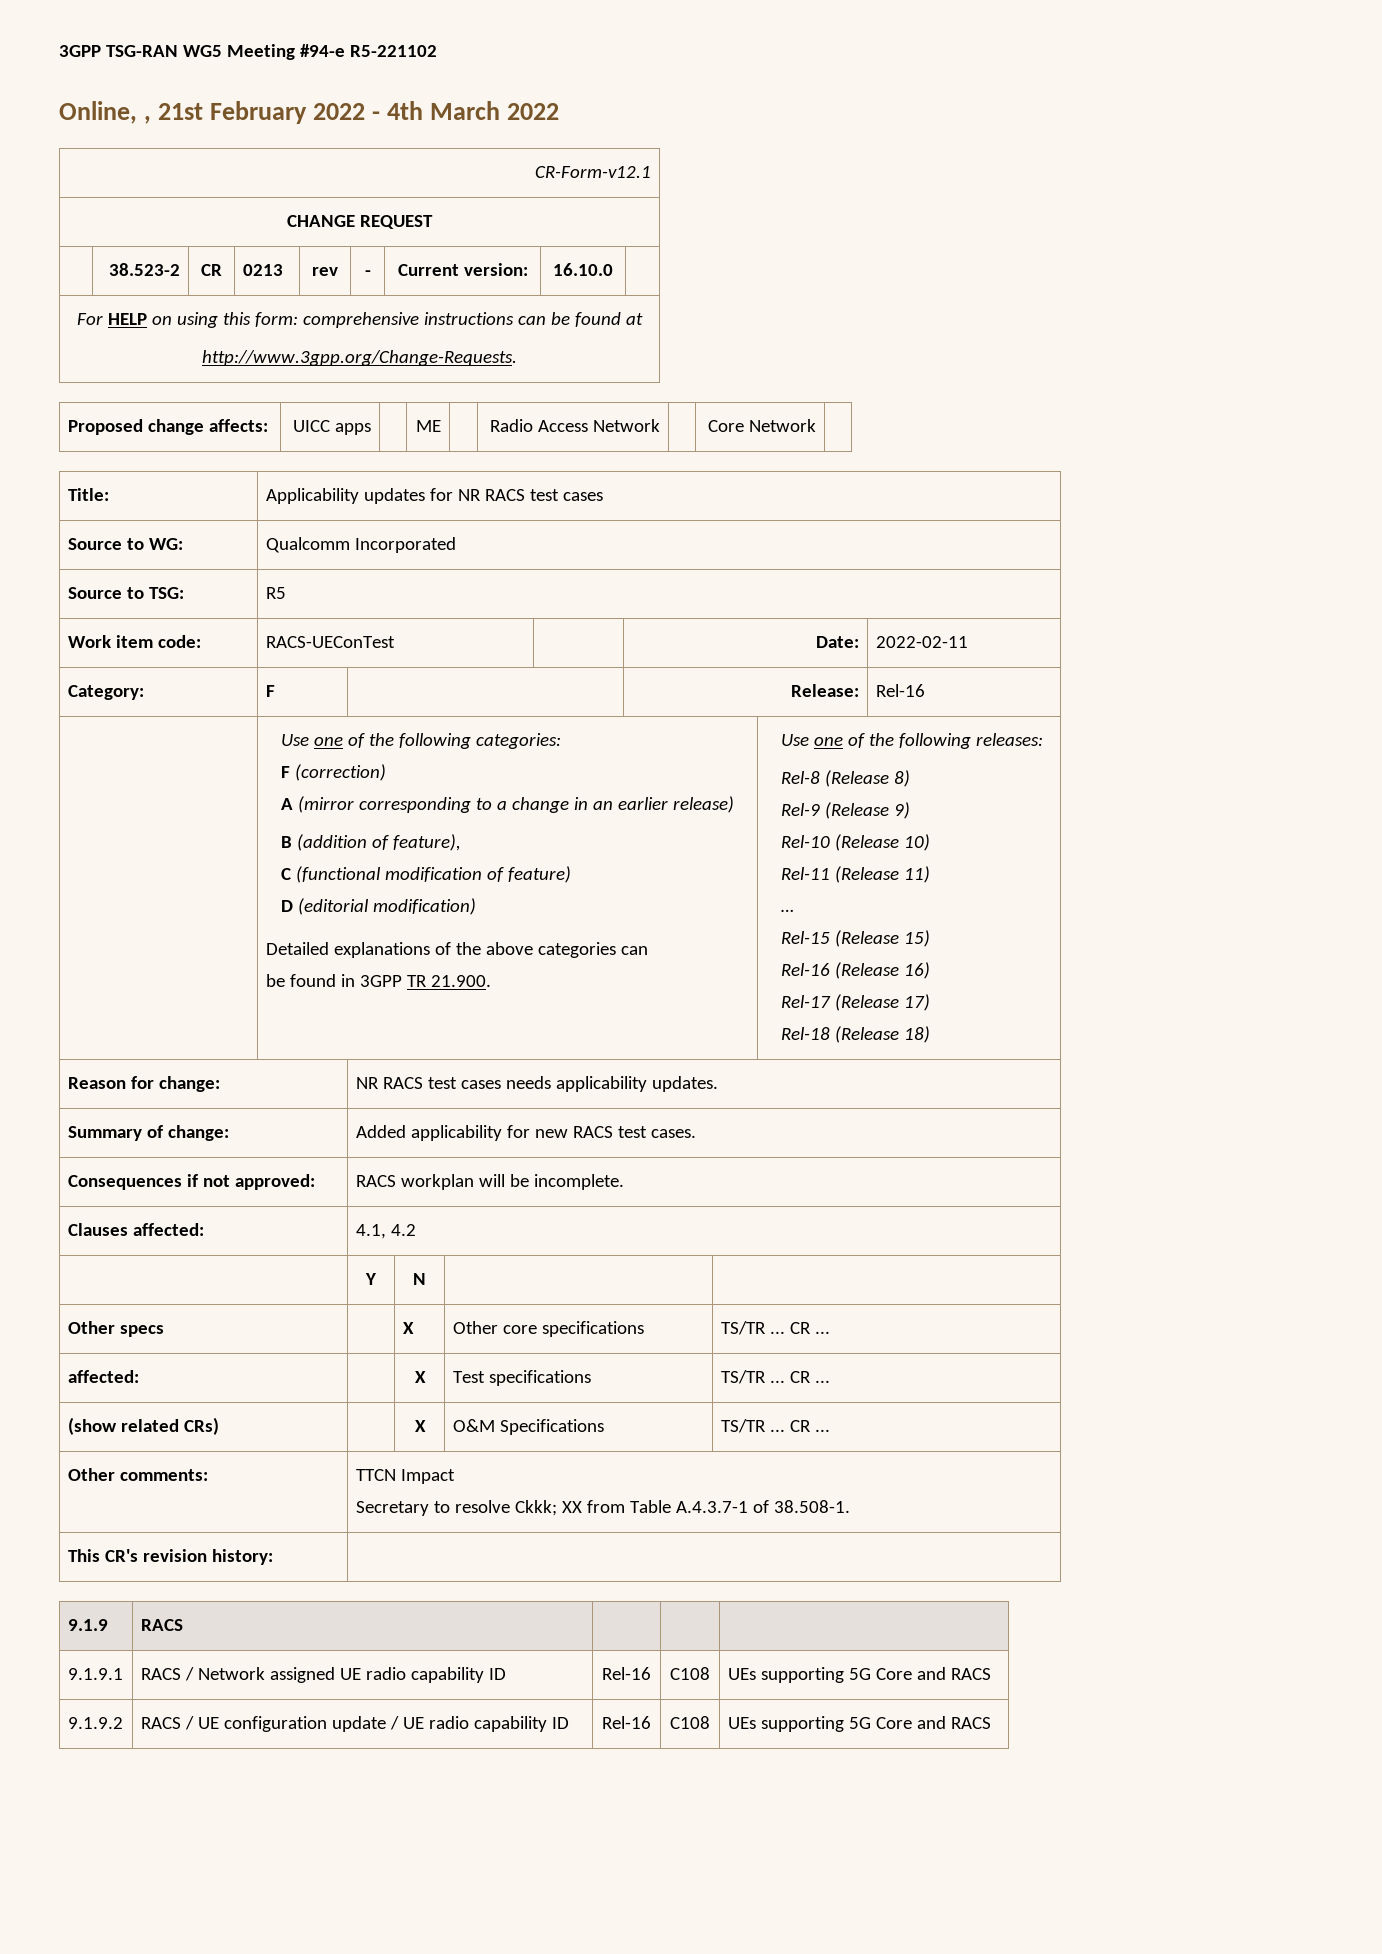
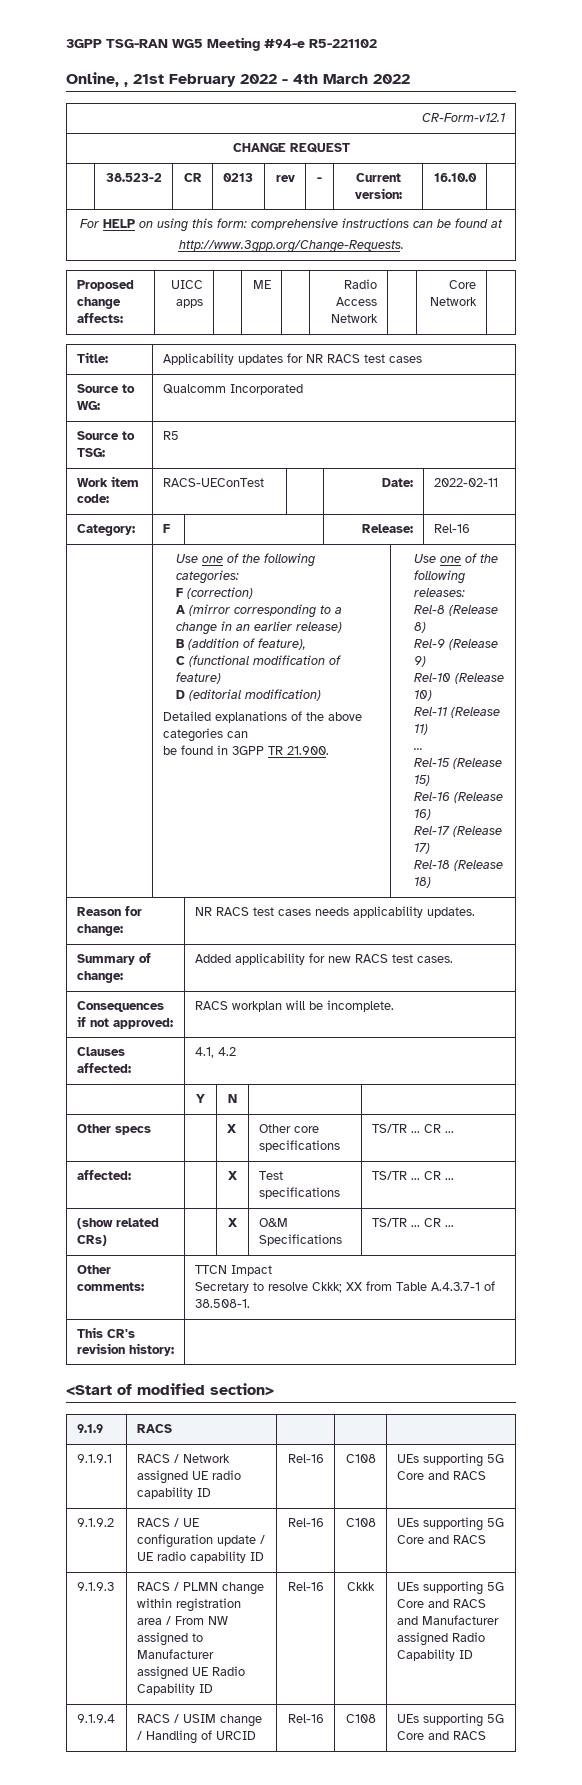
(273, 1557) none -> [66,1383,274,1396] // <Start of modified section>
(991, 1723) none -> [76,1582,114,1591] [136,1582,264,1595] [136,1598,241,1612] [136,1616,228,1625] [136,1632,203,1646] [136,1649,214,1659] [136,1666,245,1680] [136,1683,213,1695] [287,1582,324,1591] [347,1582,375,1591] [396,1581,504,1595] [396,1599,486,1608] [396,1615,499,1625] [396,1632,485,1646] [396,1649,473,1661] [76,1714,115,1723] [136,1714,262,1727] [136,1730,256,1744] [287,1714,324,1723] [345,1714,376,1723] [396,1713,504,1727] [396,1731,486,1740] // 9.1.9.3 | RACS / PLMN change within registration area / From NW assigned to Manufacturer assigned UE Radio Capability ID | Rel-16 | Ckkk | UEs supporting 5G Core and RACS and Manufacturer assigned Radio Capability ID // 9.1.9.4 | RACS / USIM change / Handling of URCID | Rel-16 | C108 | UEs supporting 5G Core and RACS

